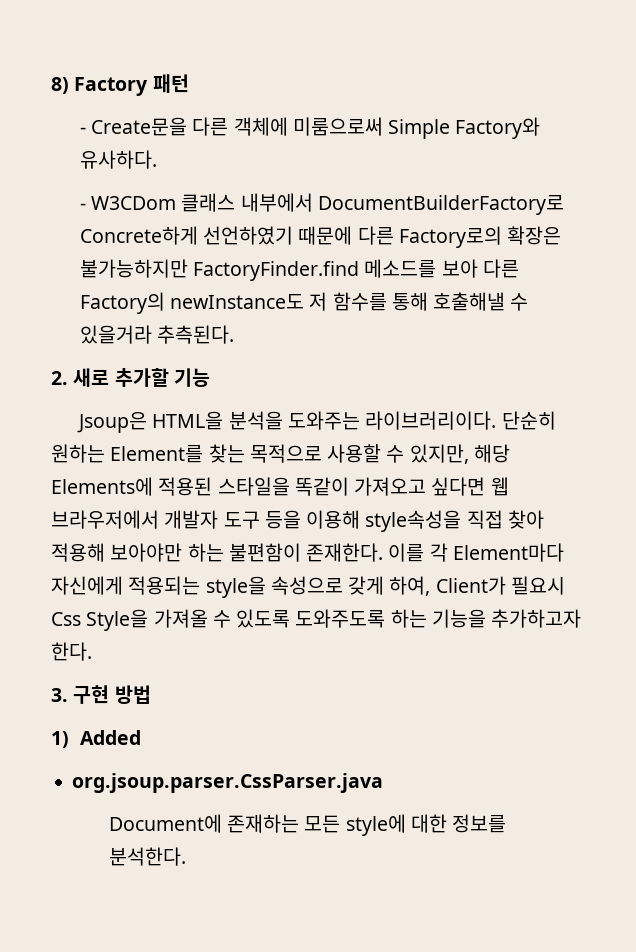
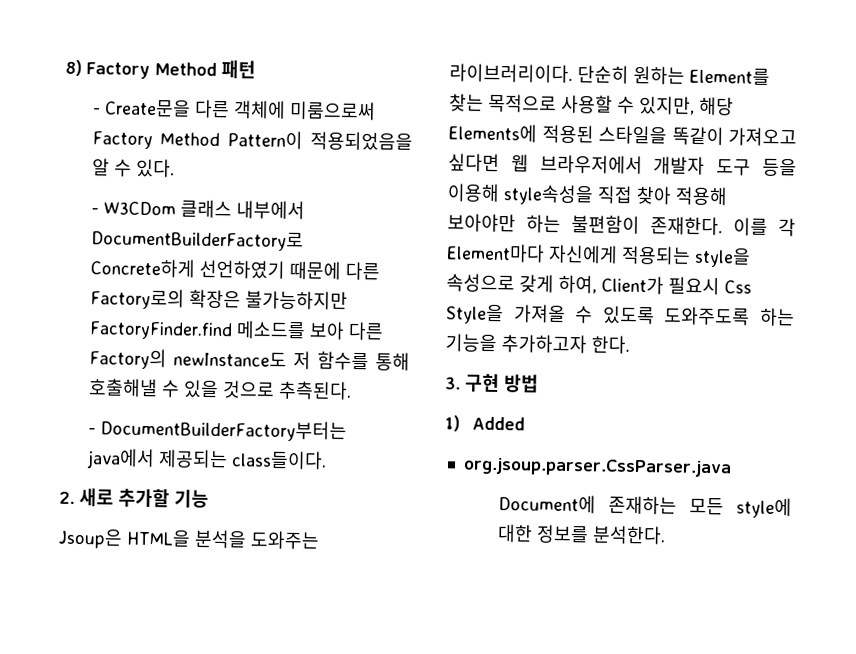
(149, 86) none -> [154,62,217,76] Method
[388,117,541,139] [79,150,157,169] Simple Factory와 유사하다. -> [91,130,413,151] [91,158,175,178] Factory Method Pattern이 적용되었음을 알 수 있다.
[79,325,152,344] 있을거라 -> [182,379,275,399] 있을 것으로
(235, 334) none -> [87,418,347,442] [85,448,327,470] // - DocumentBuilderFactory부터는 java에서 제공되는 class들이다.

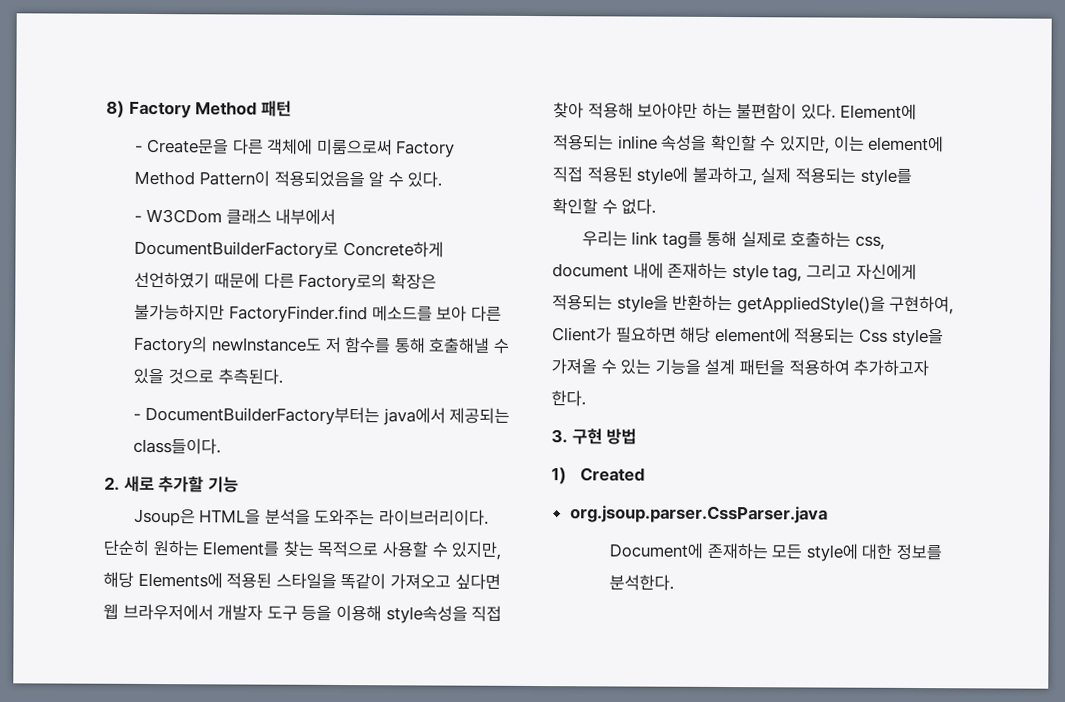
[650,216,796,237] [446,243,751,268] [446,273,752,296] [446,303,795,327] [445,333,497,352] 존재한다. 이를 각 Element마다 자신에게 적용되는 style을 속성으로 갖게 하여, Client가 필요시 Css Style을 가져올 수 있도록 도와주도록 하는 기능을 -> [800,103,917,121] [553,134,945,154] [552,166,912,186] [552,198,657,215] [581,230,886,250] [552,262,917,282] [552,294,955,315] [552,326,944,347] [551,358,850,376] 있다. Element에 적용되는 inline 속성을 확인할 수 있지만, 이는 element에 직접 적용된 style에 불과하고, 실제 적용되는 style를 확인할 수 없다. // 우리는 link tag를 통해 실제로 호출하는 css, document 내에 존재하는 style tag, 그리고 자신에게 적용되는 style을 반환하는 getAppliedStyle()을 구현하여, Client가 필요하면 해당 element에 적용되는 Css style을 가져올 수 있는 기능을 설계 패턴을 적용하여
[471,416,525,431] Added -> [580,467,646,482] Created

